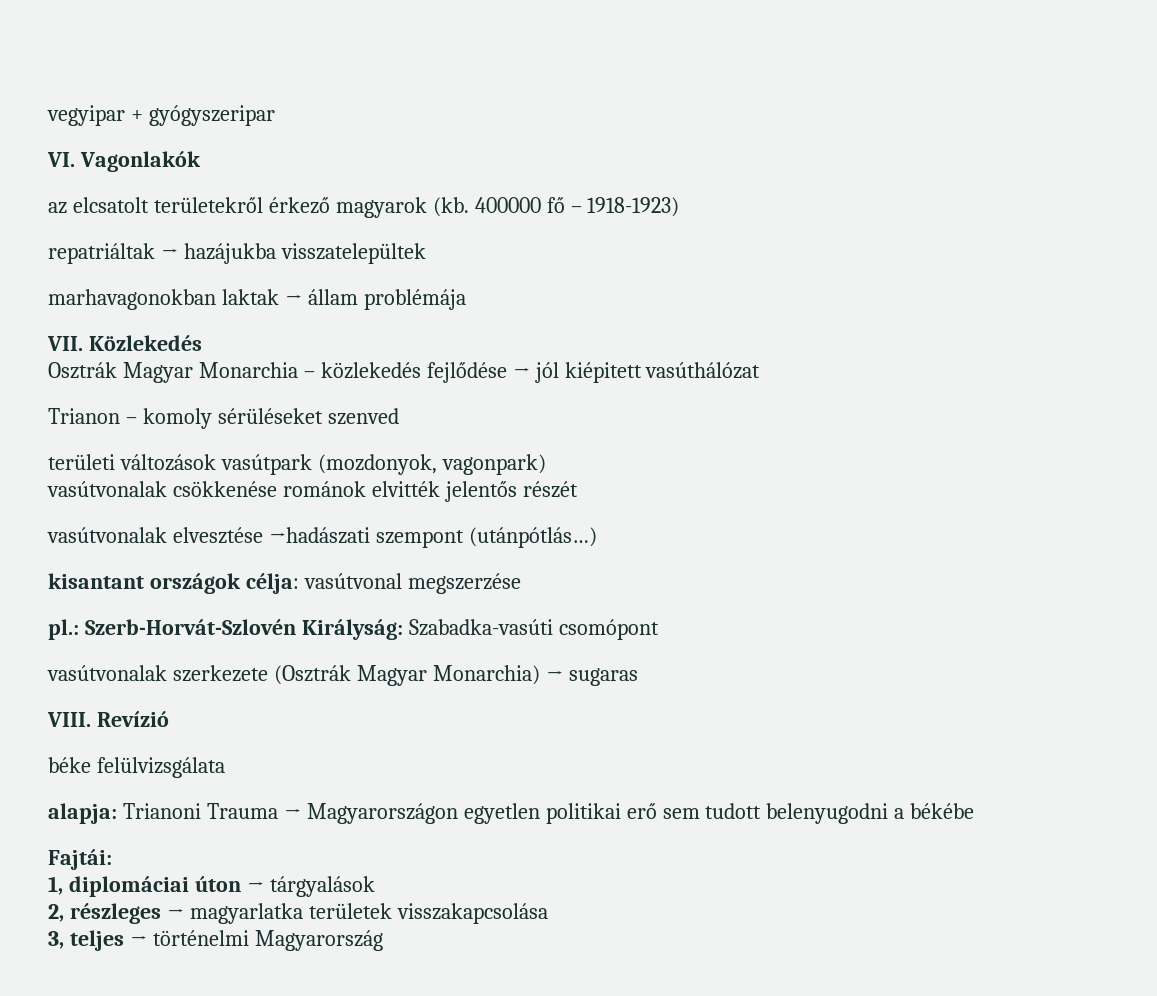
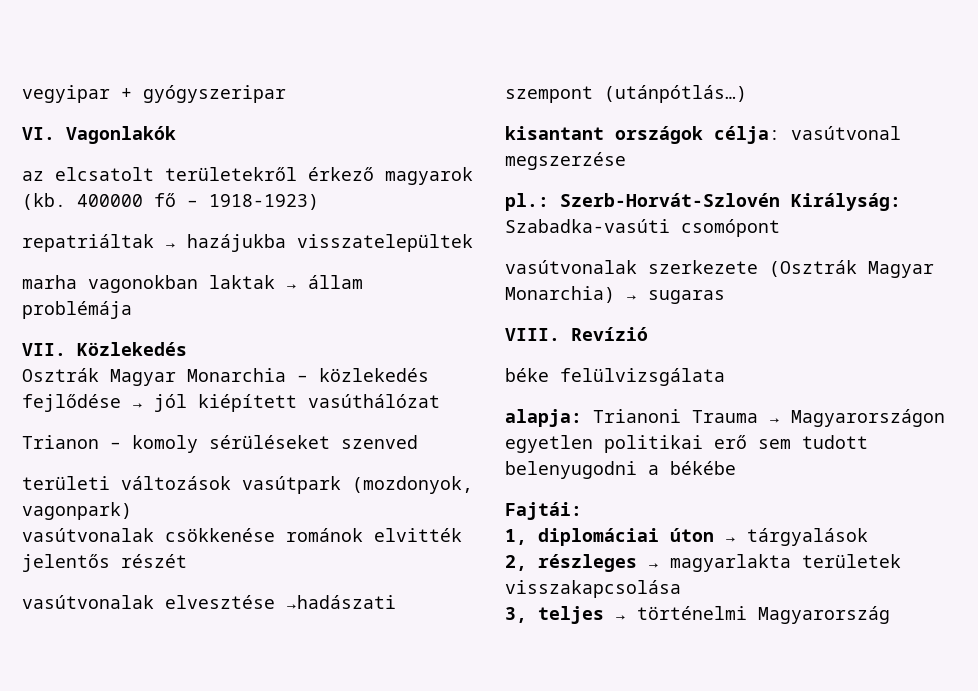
[48,289,216,310] marhavagonokban -> [22,275,198,293] marha vagonokban
[564,362,642,383] kiépitett -> [198,394,297,412] kiépített
[189,903,303,924] magyarlatka -> [670,554,791,572] magyarlakta

